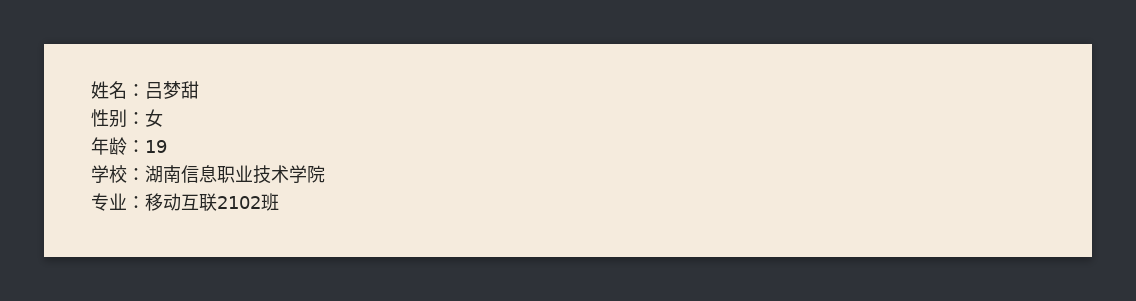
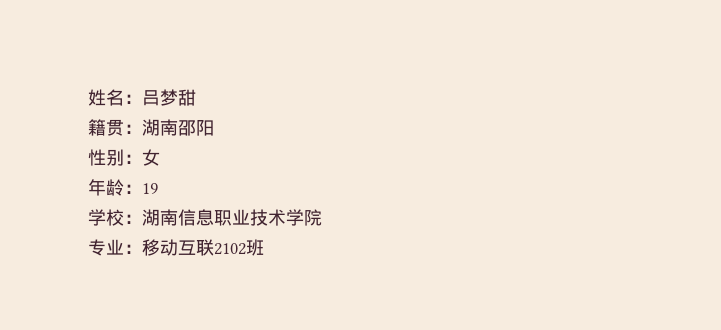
(199, 90) none -> [88,119,214,136] // 籍贯：湖南邵阳

